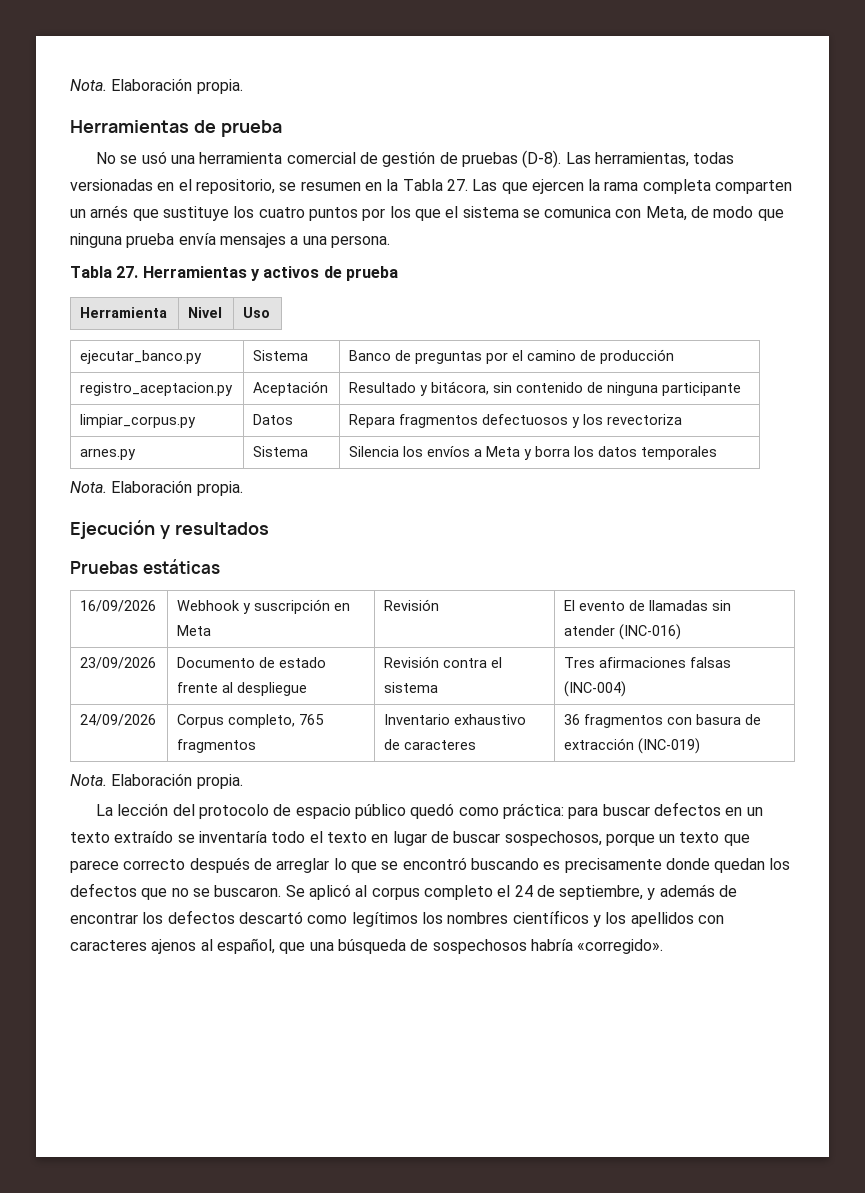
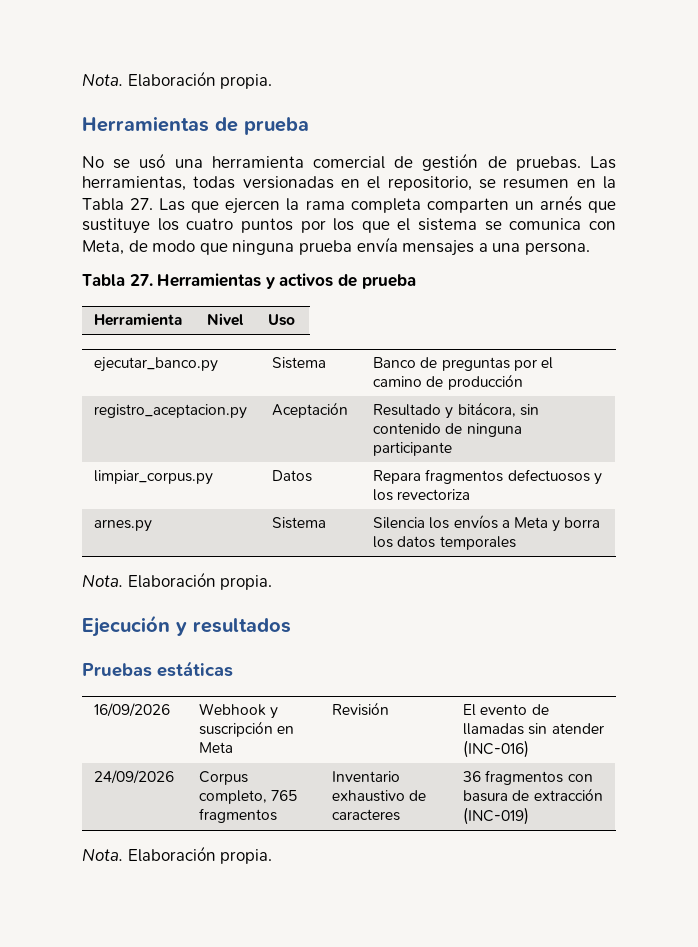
[461,150,562,168] pruebas (D-8). -> [515,156,581,171] pruebas.
[80,657,157,669] [177,657,327,668] [177,682,308,696] [384,656,503,668] [384,682,439,693] [564,657,732,668] [564,681,627,697] // 23/09/2026 | Documento de estado frente al despliegue | Revisión contra el sistema | Tres afirmaciones falsas (INC-004) -> (530, 749) none
[96,802,763,819] [70,831,750,846] [70,857,791,873] [70,883,738,900] [70,910,724,927] [70,938,664,954] // La lección del protocolo de espacio público quedó como práctica: para buscar defectos en un texto extraído se inventaría todo el texto en lugar de buscar sospechosos, porque un texto que parece correcto después de arreglar lo que se encontró buscando es precisamente donde quedan los defectos que no se buscaron. Se aplicó al corpus completo el 24 de septiembre, y además de encontrar los defectos descartó como legítimos los nombres científicos y los apellidos con caracteres ajenos al español, que una búsqueda de sospechosos habría «corregido». -> (273, 856) none

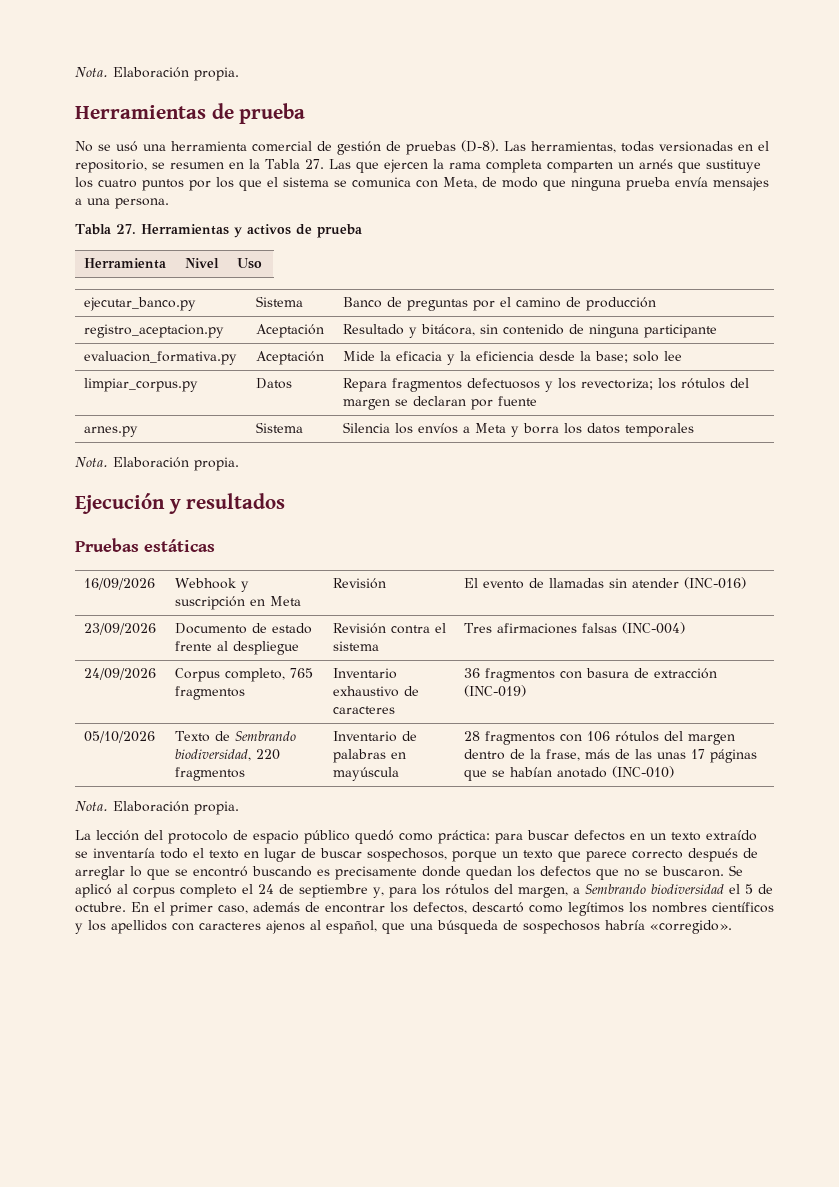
[515,156,581,171] pruebas. -> [406,140,499,155] pruebas (D-8).
(453, 449) none -> [84,351,238,365] [256,351,325,365] [343,351,683,365] // evaluacion_formativa.py | Aceptación | Mide la eficacia y la eficiencia desde la base; solo lee
[397,489,471,500] revectoriza -> [581,378,750,390] [343,396,538,410] revectoriza; los rótulos del margen se declaran por fuente
(530, 749) none -> [84,623,157,635] [175,623,313,634] [175,641,300,655] [333,623,447,634] [333,641,380,651] [464,622,686,634] // 23/09/2026 | Documento de estado frente al despliegue | Revisión contra el sistema | Tres afirmaciones falsas (INC-004)
[82,846,273,864] // Nota. Elaboración propia. -> [84,731,156,743] [175,731,297,742] [175,749,281,761] [175,767,246,781] [333,731,418,742] [333,749,407,763] [333,767,400,781] [464,731,736,745] [464,749,758,763] [464,766,675,781] [75,801,239,815] [75,830,757,844] [75,848,758,862] [75,865,743,880] [75,884,773,898] [75,902,774,916] [75,920,732,934] // 05/10/2026 | Texto de Sembrando biodiversidad, 220 fragmentos | Inventario de palabras en mayúscula | 28 fragmentos con 106 rótulos del margen dentro de la frase, más de las unas 17 páginas que se habían anotado (INC-010) // Nota. Elaboración propia. // La lección del protocolo de espacio público quedó como práctica: para buscar defectos en un texto extraído se inventaría todo el texto en lugar de buscar sospechosos, porque un texto que parece correcto después de arreglar lo que se encontró buscando es precisamente donde quedan los defectos que no se buscaron. Se aplicó al corpus completo el 24 de septiembre y, para los rótulos del margen, a Sembrando biodiversidad el 5 de octubre. En el primer caso, además de encontrar los defectos, descartó como legítimos los nombres científicos y los apellidos con caracteres ajenos al español, que una búsqueda de sospechosos habría «corregido».

